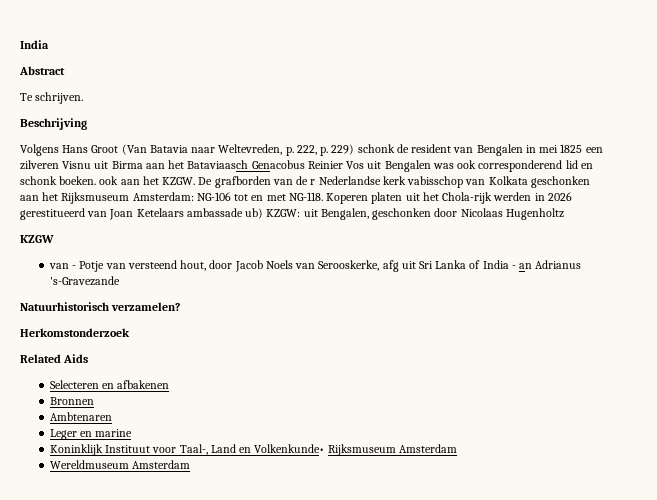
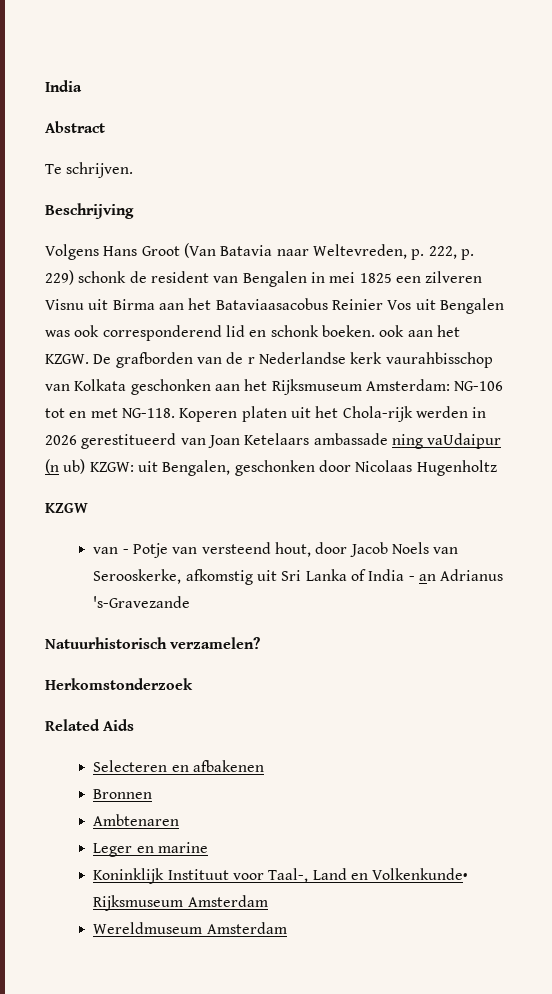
[187,160,305,169] Bataviaasch Genacobus -> [215,298,328,310] Bataviaasacobus
[407,176,464,188] vabisschop -> [385,352,493,368] vaurahbisschop
(243, 212) none -> [391,433,502,449] [45,459,59,474] ning vaUdaipur (n
[382,260,399,272] afg -> [185,569,253,585] afkomstig

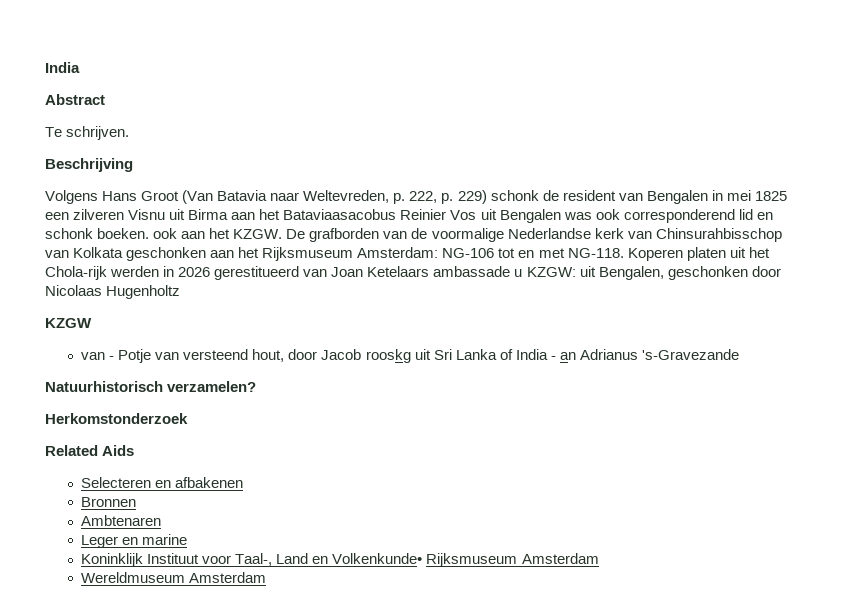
[247,357,255,364] r -> [431,228,504,242] voormalige
[385,352,493,368] vaurahbisschop -> [627,228,782,242] van Chinsurahbisschop
[391,433,502,449] [45,459,86,474] ning vaUdaipur (n ub) -> [514,269,523,277] u
[392,542,459,554] [93,569,253,585] Noels van Serooskerke, afkomstig -> [365,349,411,363] rooskg

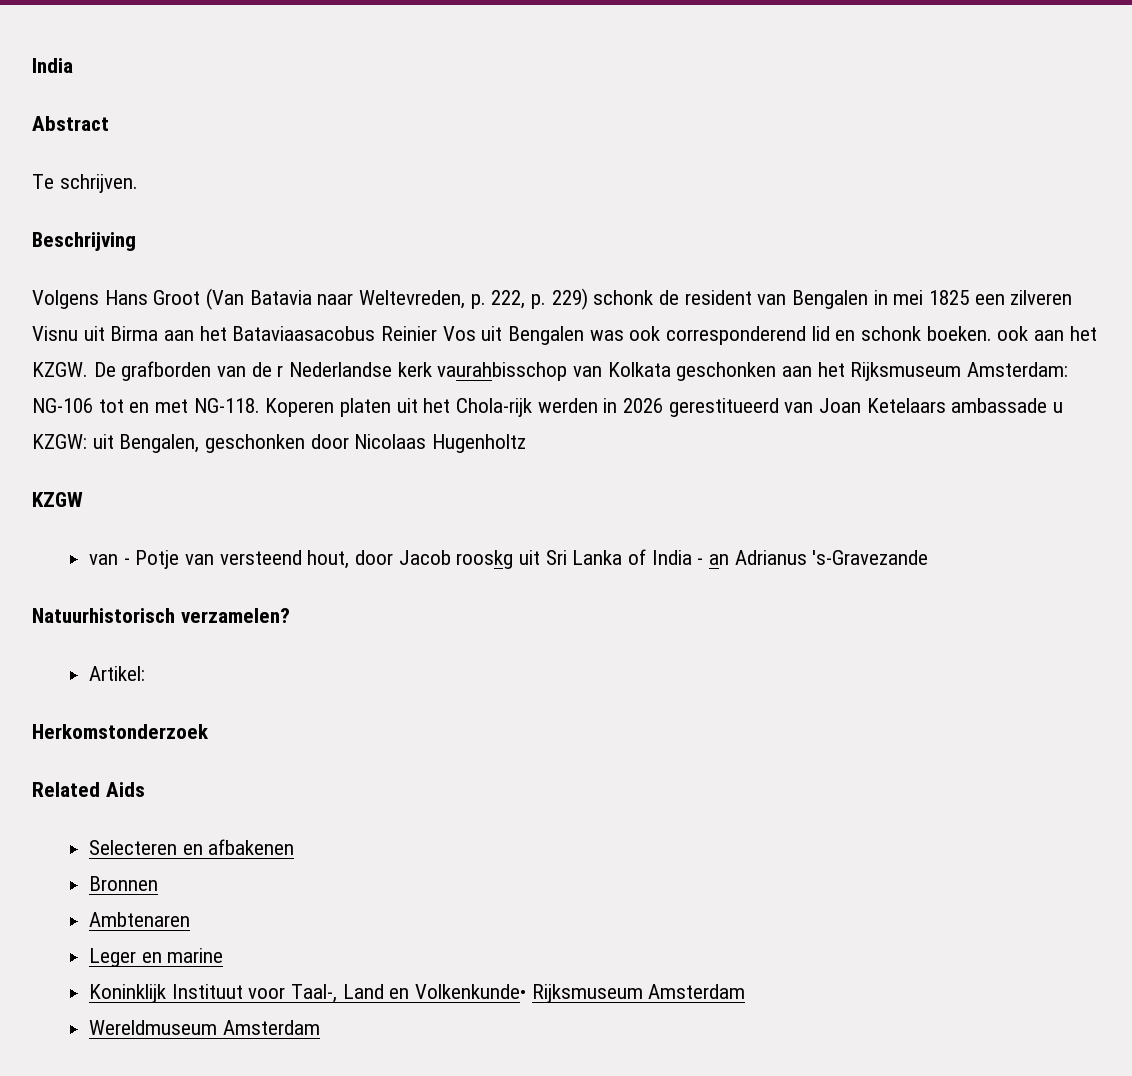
[431,228,504,242] voormalige -> [277,365,284,377] r
[627,228,782,242] van Chinsurahbisschop -> [437,362,568,381] vaurahbisschop
(257, 386) none -> [89,666,146,681] // Artikel:

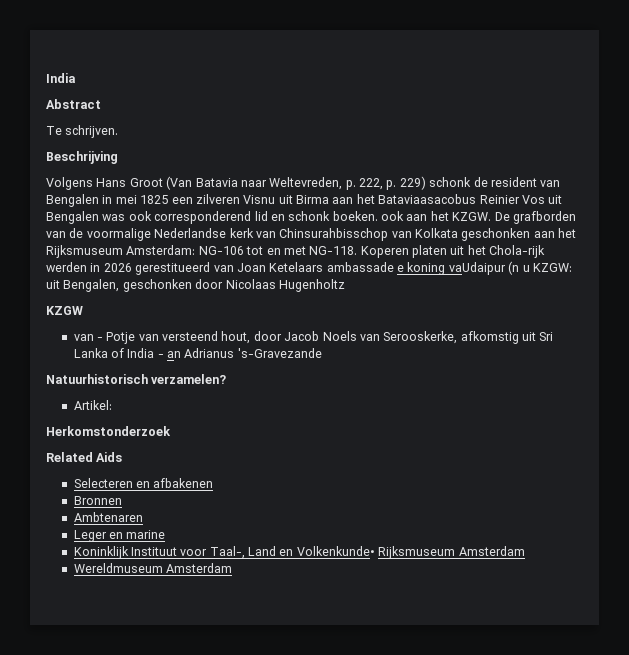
[277,365,284,377] r -> [86,228,151,241] voormalige
[437,362,568,381] vaurahbisschop -> [255,228,389,241] van Chinsurahbisschop
(1048, 405) none -> [397,261,520,275] e koning vaUdaipur (n
[456,550,514,569] rooskg -> [322,331,519,344] Noels van Serooskerke, afkomstig

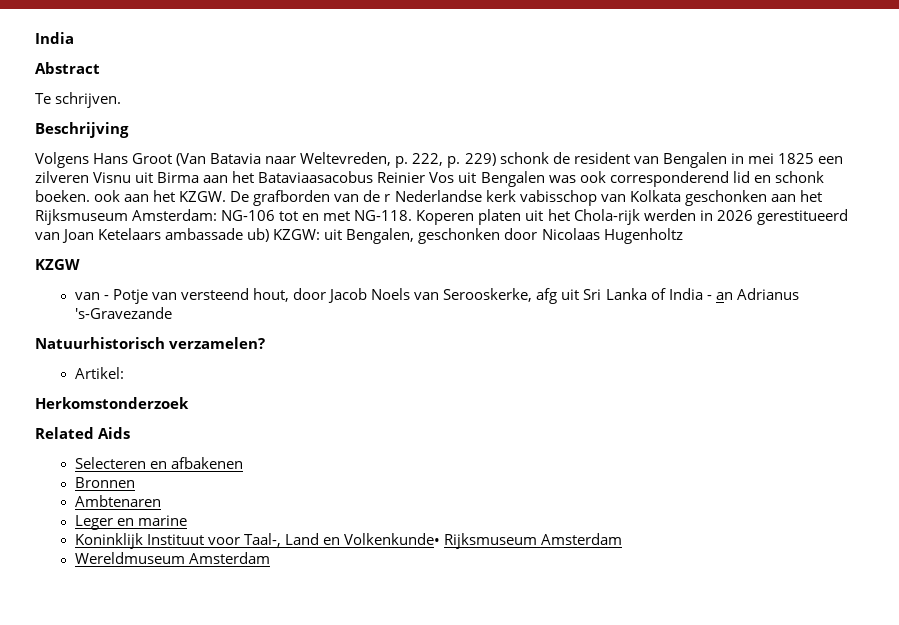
[86,228,151,241] voormalige -> [384,194,391,202] r
[255,228,389,241] van Chinsurahbisschop -> [519,190,597,206] vabisschop
[397,261,530,275] e koning vaUdaipur (n u -> [247,228,270,242] ub)
[460,331,519,344] afkomstig -> [536,288,558,304] afg

